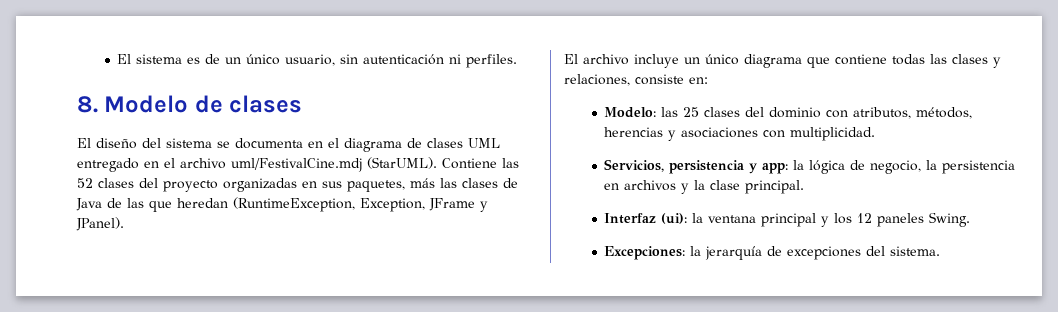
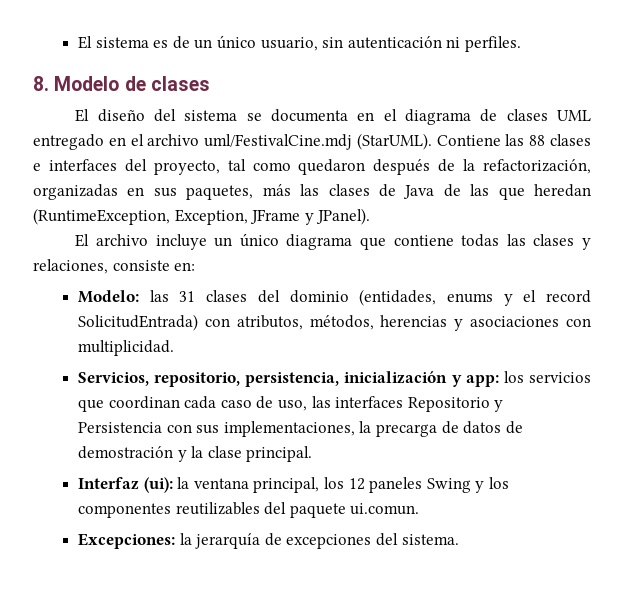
[77,178,218,192] 52 clases del proyecto -> [529,134,591,146] [33,159,591,175] 88 clases e interfaces del proyecto, tal como quedaron después de la refactorización,
[683,107,700,117] 25 -> [179,291,196,302] 31
(822, 112) none -> [359,289,591,306] [78,314,199,331] (entidades, enums y el record SolicitudEntrada)
[669,160,1016,174] [604,180,677,191] persistencia y app: la lógica de negocio, la persistencia en archivos -> [154,371,591,387] [78,396,504,412] [78,421,523,437] [78,446,174,459] repositorio, persistencia, inicialización y app: los servicios que coordinan cada caso de uso, las interfaces Repositorio y Persistencia con sus implementaciones, la precarga de datos de demostración
[761,213,830,227] principal y -> [253,477,320,493] principal,
[929,212,971,227] Swing. -> [426,477,509,493] [78,502,420,518] Swing y los componentes reutilizables del paquete ui.comun.

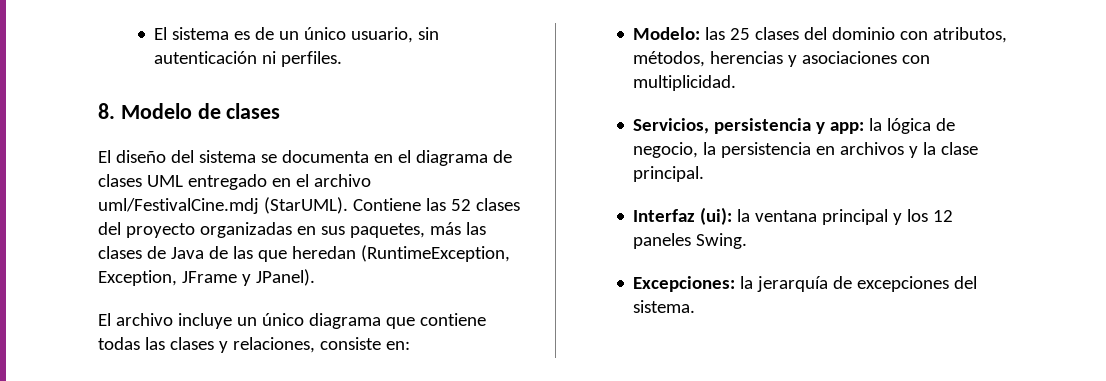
[529,134,591,146] [33,159,591,175] 88 clases e interfaces del proyecto, tal como quedaron después de la refactorización, -> [450,198,520,211] [98,222,195,238] 52 clases del proyecto
[179,291,196,302] 31 -> [730,28,751,40] 25
[359,289,591,306] [78,314,199,331] (entidades, enums y el record SolicitudEntrada) -> (896, 33) none
[154,371,591,387] [78,396,504,412] [78,421,523,437] [78,446,174,459] repositorio, persistencia, inicialización y app: los servicios que coordinan cada caso de uso, las interfaces Repositorio y Persistencia con sus implementaciones, la precarga de datos de demostración -> [714,118,956,134] [633,142,905,158] persistencia y app: la lógica de negocio, la persistencia en archivos
[253,477,320,493] principal, -> [822,209,903,225] principal y
[426,477,509,493] [78,502,420,518] Swing y los componentes reutilizables del paquete ui.comun. -> [696,233,748,249] Swing.

